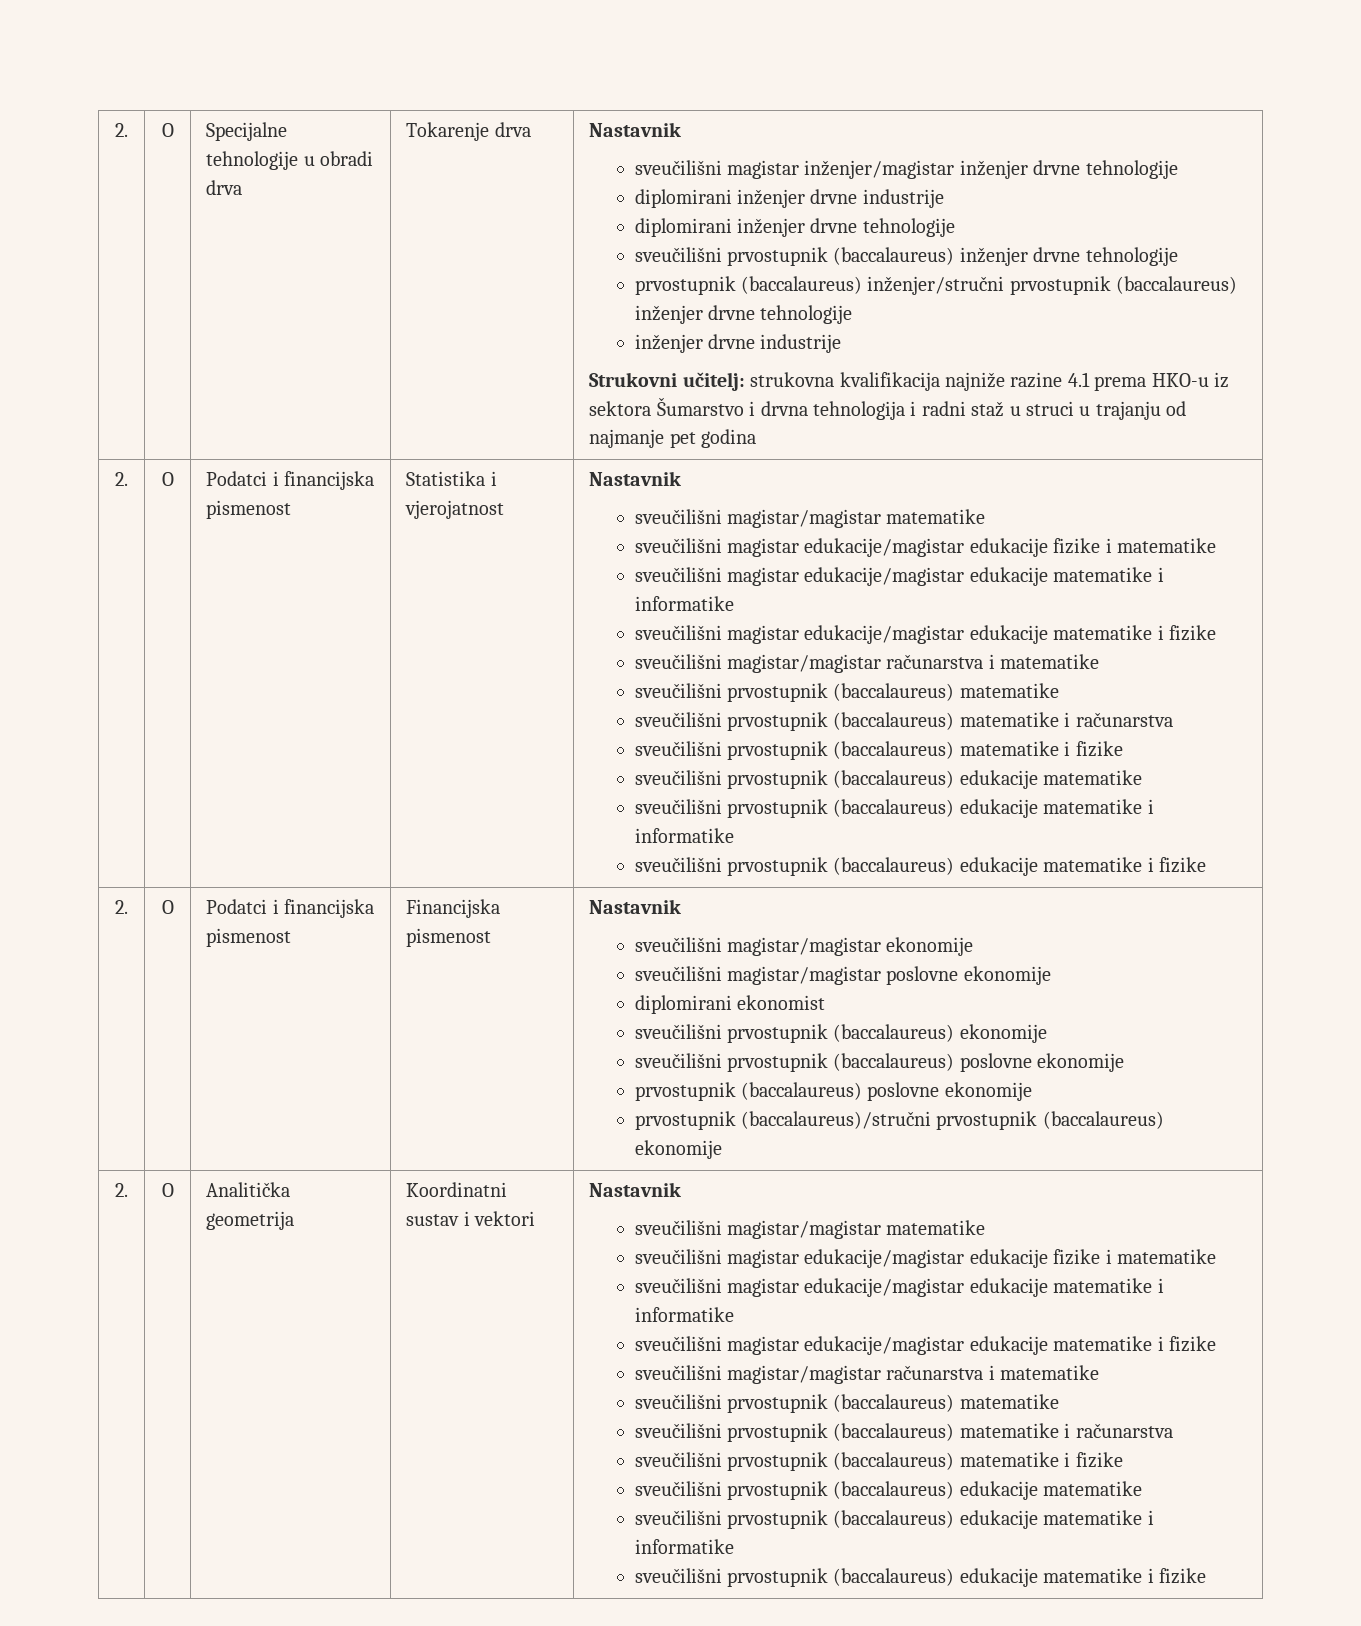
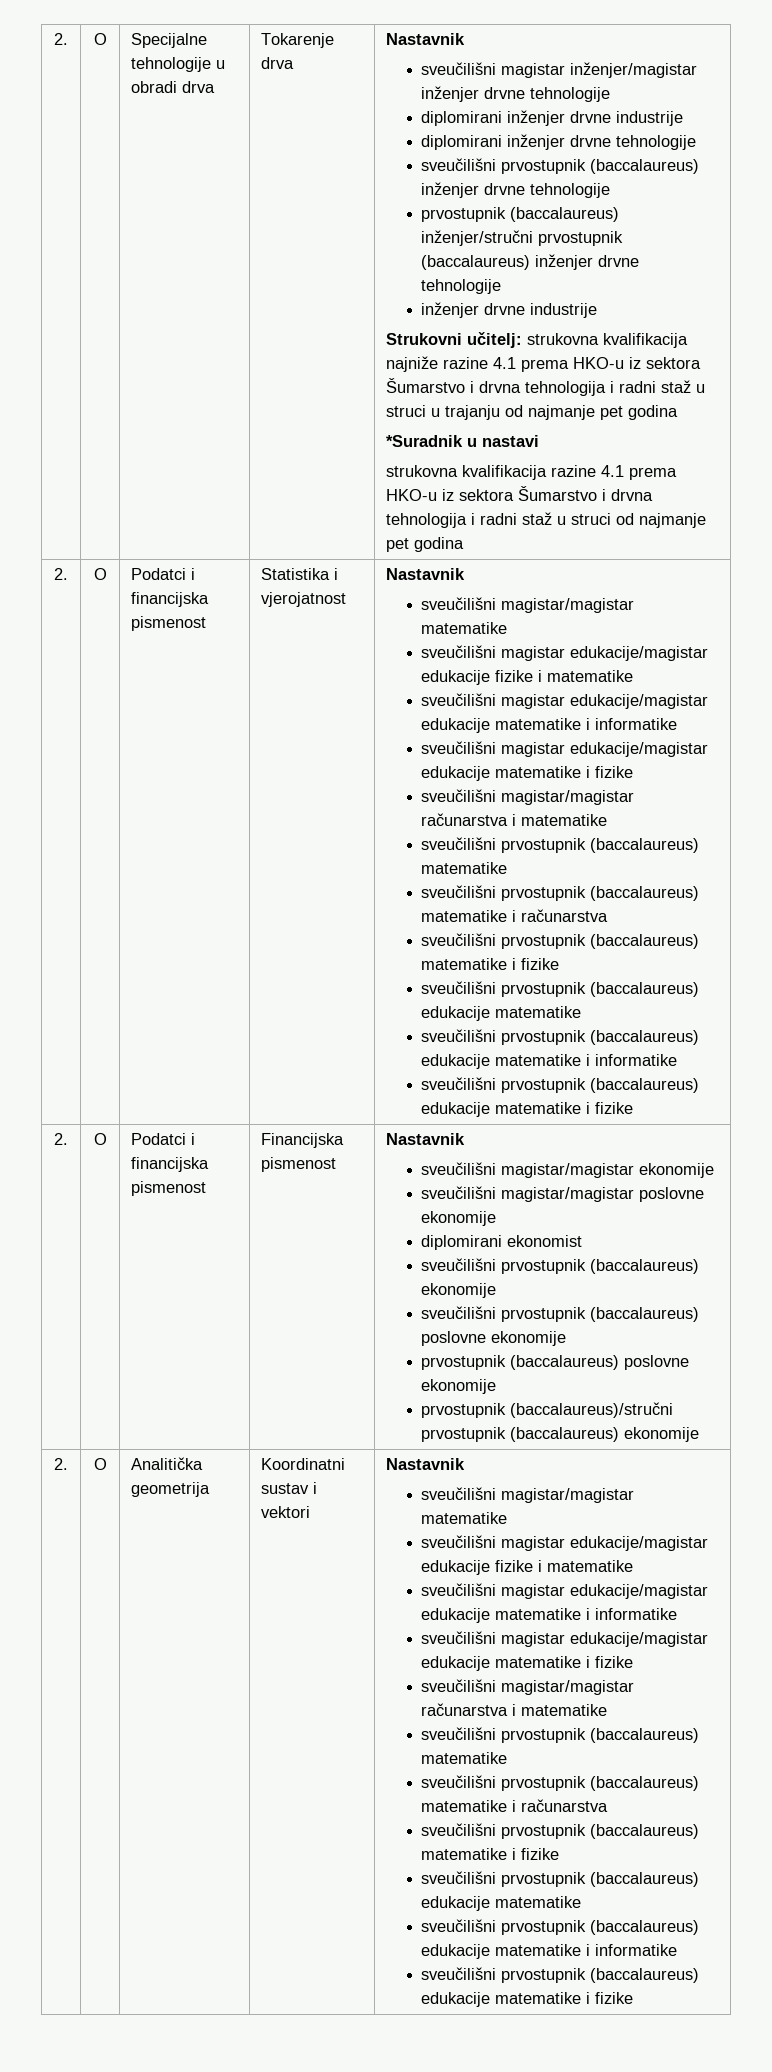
(757, 438) none -> [386,435,540,447] [386,465,678,480] [386,486,654,501] [386,512,707,528] [386,537,465,552] // *Suradnik u nastavi // strukovna kvalifikacija razine 4.1 prema HKO-u iz sektora Šumarstvo i drvna tehnologija i radni staž u struci od najmanje pet godina

